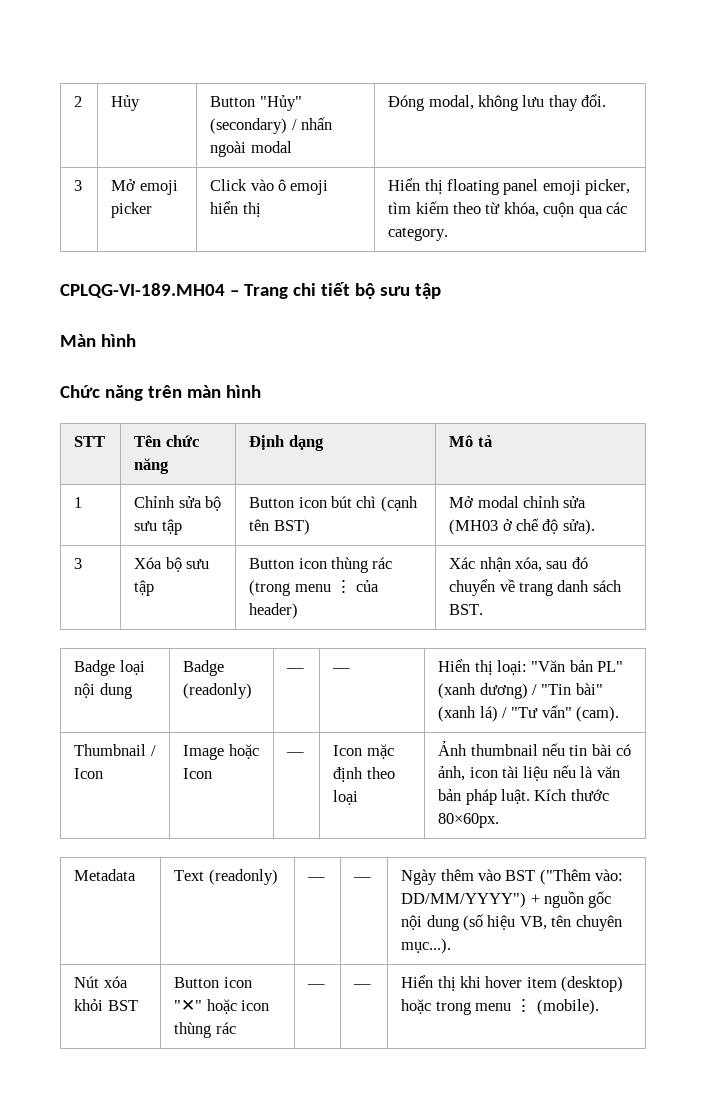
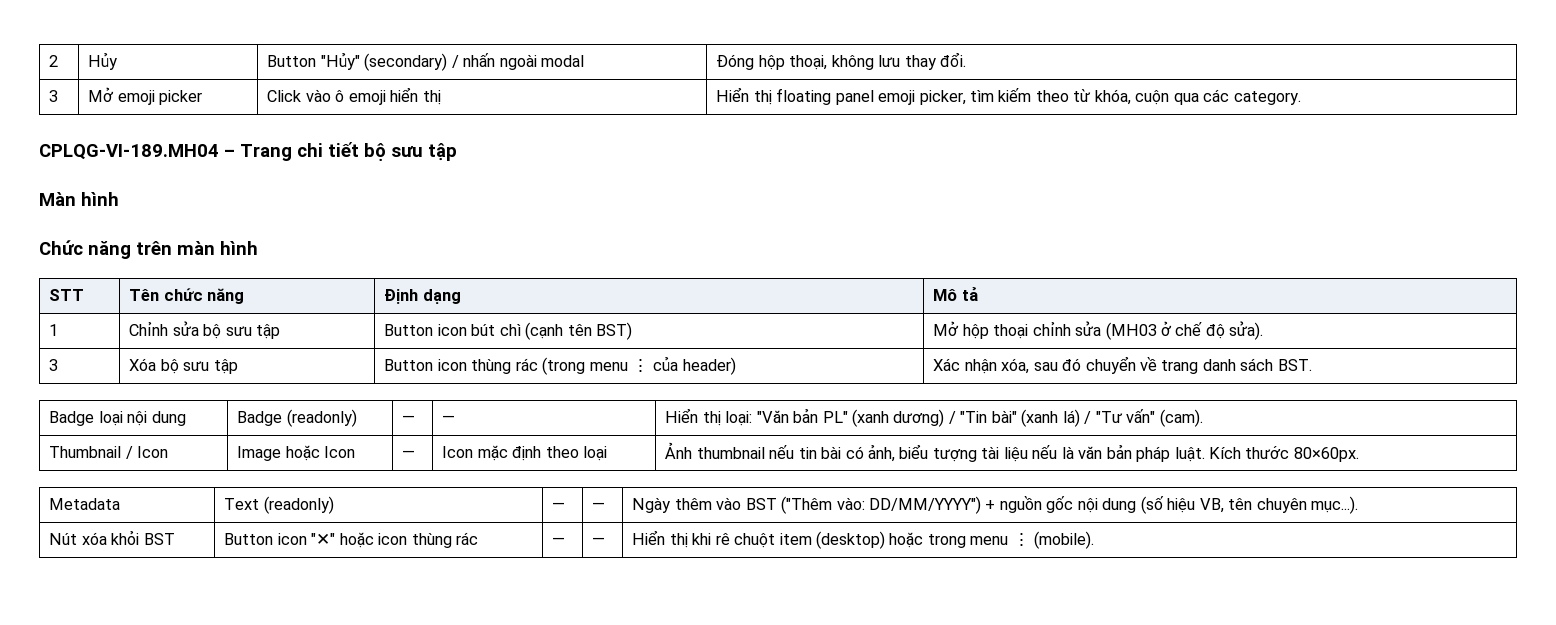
[428,95,474,110] modal, -> [758,55,828,70] hộp thoại,
[477,496,519,508] modal -> [962,324,1029,339] hộp thoại
[469,767,498,778] icon -> [899,444,977,462] biểu tượng
[485,976,523,988] hover -> [715,533,776,548] rê chuột

